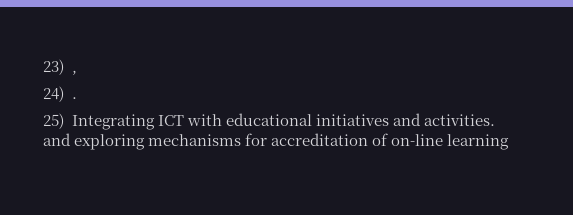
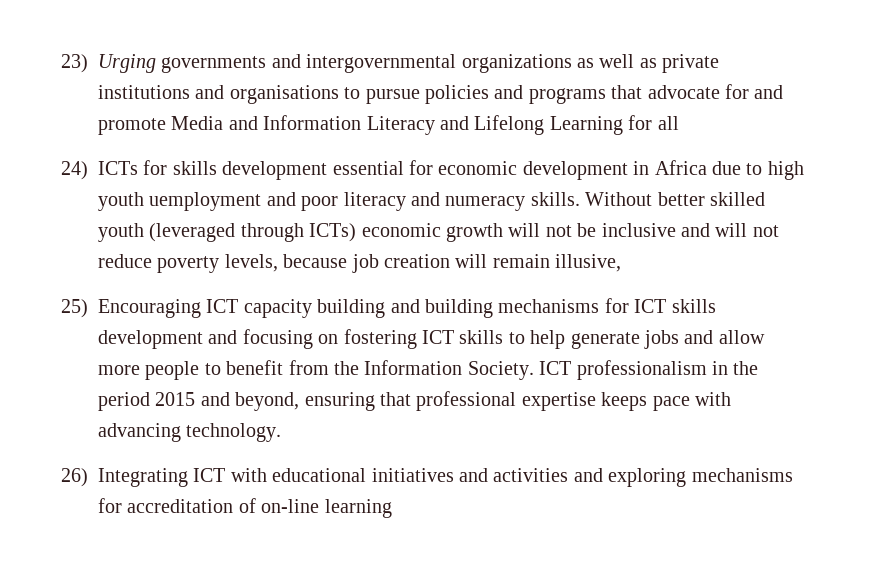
[71,70,77,75] [43,86,77,102] [43,113,64,129] , // 24) . // 25) -> [98,54,720,73] [98,84,784,104] [98,115,679,135] [61,160,804,180] [98,192,765,211] [98,223,779,242] [98,254,622,273] [61,298,716,318] [98,329,765,349] [98,360,759,380] [98,391,731,411] [98,423,282,442] [61,468,88,487] Urging governments and intergovernmental organizations as well as private institutions and organisations to pursue policies and programs that advocate for and promote Media and Information Literacy and Lifelong Learning for all // 24) ICTs for skills development essential for economic development in Africa due to high youth uemployment and poor literacy and numeracy skills. Without better skilled youth (leveraged through ICTs) economic growth will not be inclusive and will not reduce poverty levels, because job creation will remain illusive, // 25) Encouraging ICT capacity building and building mechanisms for ICT skills development and focusing on fostering ICT skills to help generate jobs and allow more people to benefit from the Information Society. ICT professionalism in the period 2015 and beyond, ensuring that professional expertise keeps pace with advancing technology. // 26)
[423,114,495,126] activities. // -> [493,468,569,482] activities

